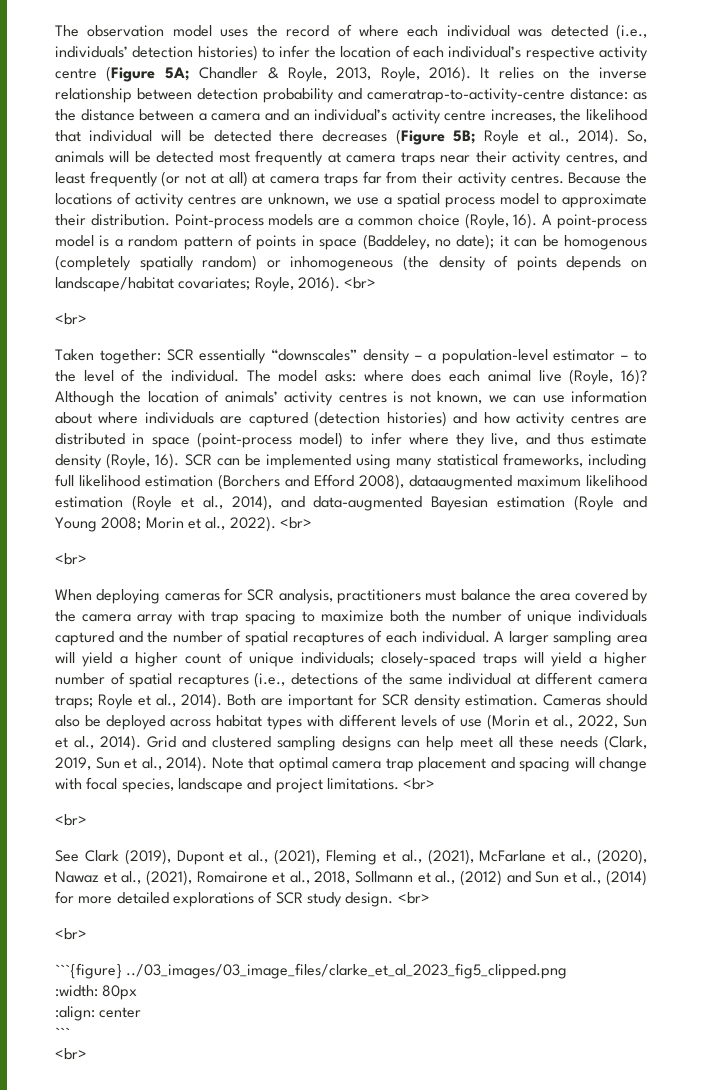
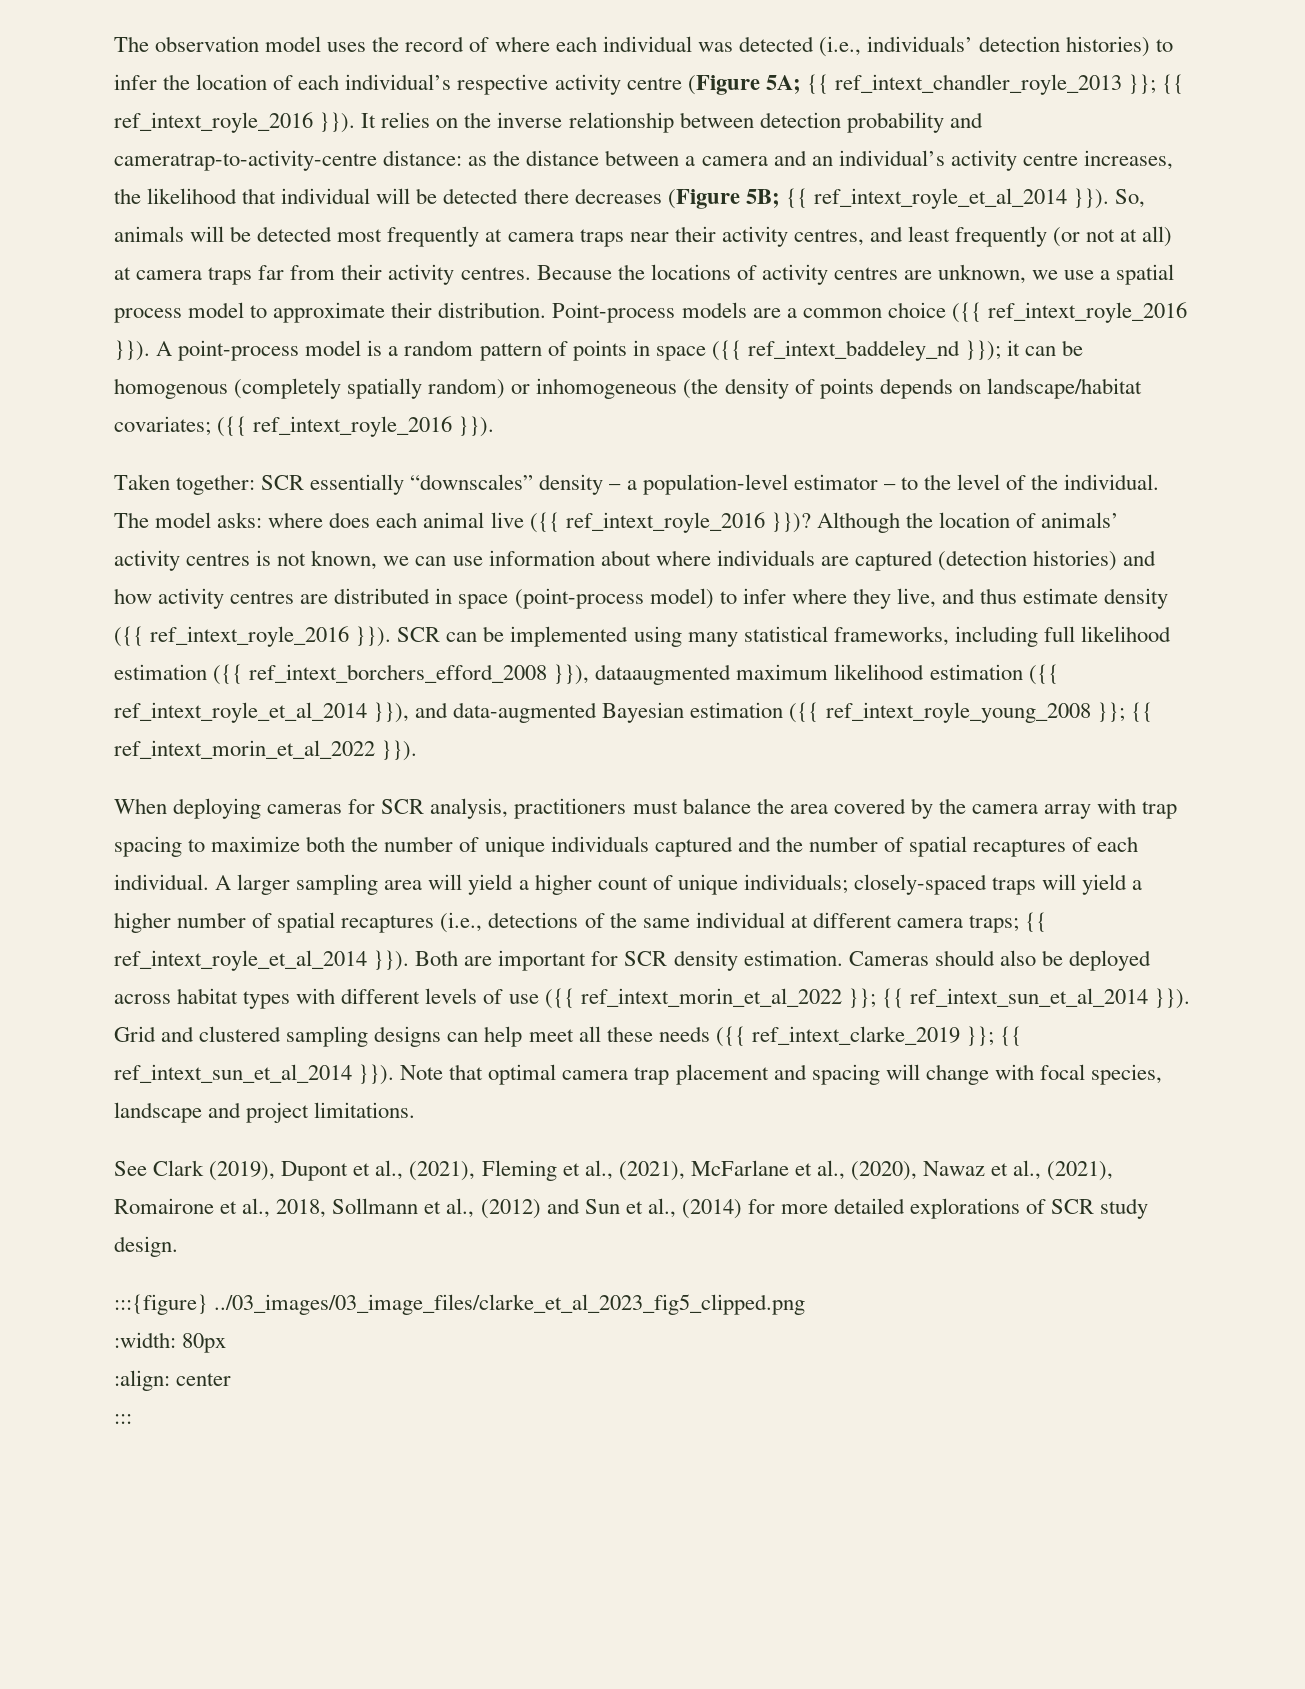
[199,66,472,82] Chandler & Royle, 2013, Royle, 2016). -> [806,74,1185,95] [114,112,356,133] {{ ref_intext_chandler_royle_2013 }}; {{ ref_intext_royle_2016 }}).
[484,129,619,145] Royle et al., 2014). -> [785,188,1109,209] {{ ref_intext_royle_et_al_2014 }}).
[464,213,538,229] (Royle, 16). -> [951,302,1187,323] [114,340,150,361] ({{ ref_intext_royle_2016 }}).
[362,234,495,250] (Baddeley, no date); -> [711,340,1002,361] ({{ ref_intext_baddeley_nd }});
[254,276,377,292] [55,313,87,325] Royle, 2016). <br> // <br> -> [217,416,495,437] ({{ ref_intext_royle_2016 }}).
[569,369,647,385] (Royle, 16)? -> [529,512,811,533] ({{ ref_intext_royle_2016 }})?
[106,453,180,469] (Royle, 16). -> [114,626,392,647] ({{ ref_intext_royle_2016 }}).
[218,474,647,490] [55,495,647,511] [55,516,312,532] [55,553,87,565] (Borchers and Efford 2008), dataaugmented maximum likelihood estimation (Royle et al., 2014), and data-augmented Bayesian estimation (Royle and Young 2008; Morin et al., 2022). <br> // <br> -> [213,664,1059,685] [114,702,1153,723] [114,740,418,761] ({{ ref_intext_borchers_efford_2008 }}), dataaugmented maximum likelihood estimation ({{ ref_intext_royle_et_al_2014 }}), and data-augmented Bayesian estimation ({{ ref_intext_royle_young_2008 }}; {{ ref_intext_morin_et_al_2022 }}).
[98,693,222,709] Royle et al., 2014). -> [1025,912,1048,932] [114,950,410,971] {{ ref_intext_royle_et_al_2014 }}).
[487,714,647,730] [55,735,141,751] (Morin et al., 2022, Sun et al., 2014). -> [544,988,1190,1009] ({{ ref_intext_morin_et_al_2022 }}; {{ ref_intext_sun_et_al_2014 }}).
[604,735,647,751] [55,756,207,772] (Clark, 2019, Sun et al., 2014). -> [715,1026,1023,1047] [114,1064,395,1085] ({{ ref_intext_clarke_2019 }}; {{ ref_intext_sun_et_al_2014 }}).
[403,778,436,790] [55,814,87,826] <br> // <br> -> (416, 1110) none
[397,892,430,904] [55,928,87,940] [55,963,122,979] <br> // <br> // ```{figure} -> [114,1294,208,1315] // :::{figure}
[55,1027,70,1038] [55,1048,87,1060] ``` // <br> -> [114,1414,132,1424] :::

